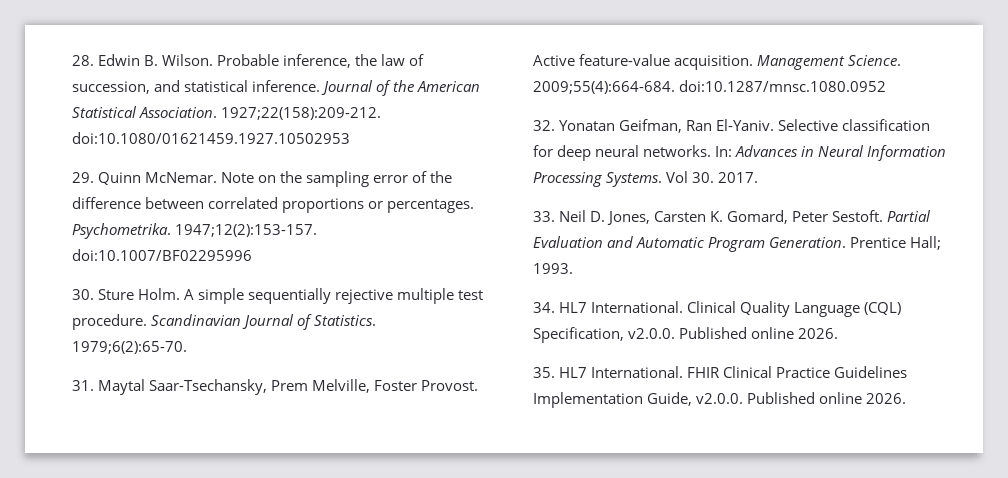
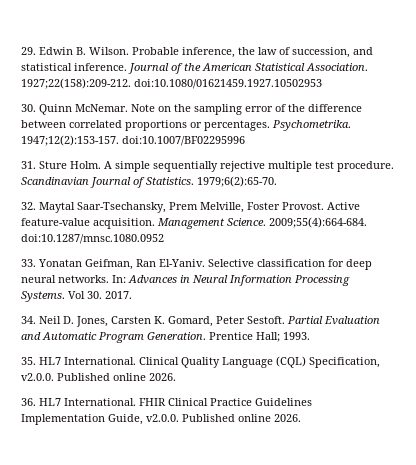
[72,55,94,66] 28. -> [21,47,36,55] 29.
[72,172,94,183] 29. -> [21,104,36,112] 30.
[72,289,94,300] 30. -> [21,161,36,169] 31.
[72,380,94,391] 31. -> [21,202,36,210] 32.
[533,120,555,131] 32. -> [21,259,36,267] 33.
[533,211,555,222] 33. -> [21,316,36,324] 34.
[533,302,555,313] 34. -> [21,357,36,365] 35.
[533,367,555,378] 35. -> [21,398,36,406] 36.

